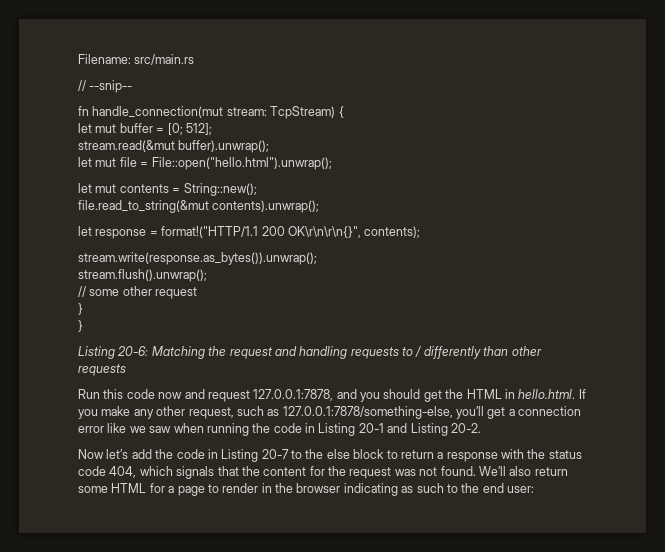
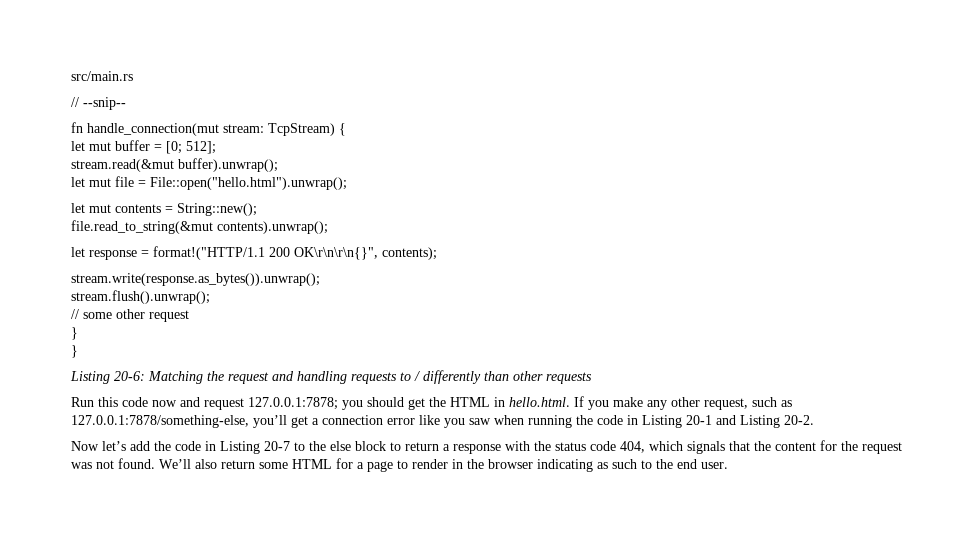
[78,54,131,64] Filename: -> (71, 76) none
[253,389,357,401] 127.0.0.1:7878, and -> [248,397,338,410] 127.0.0.1:7878;
[129,426,146,433] we -> [444,418,465,428] you
[507,486,534,493] user: -> [701,462,728,469] user.

